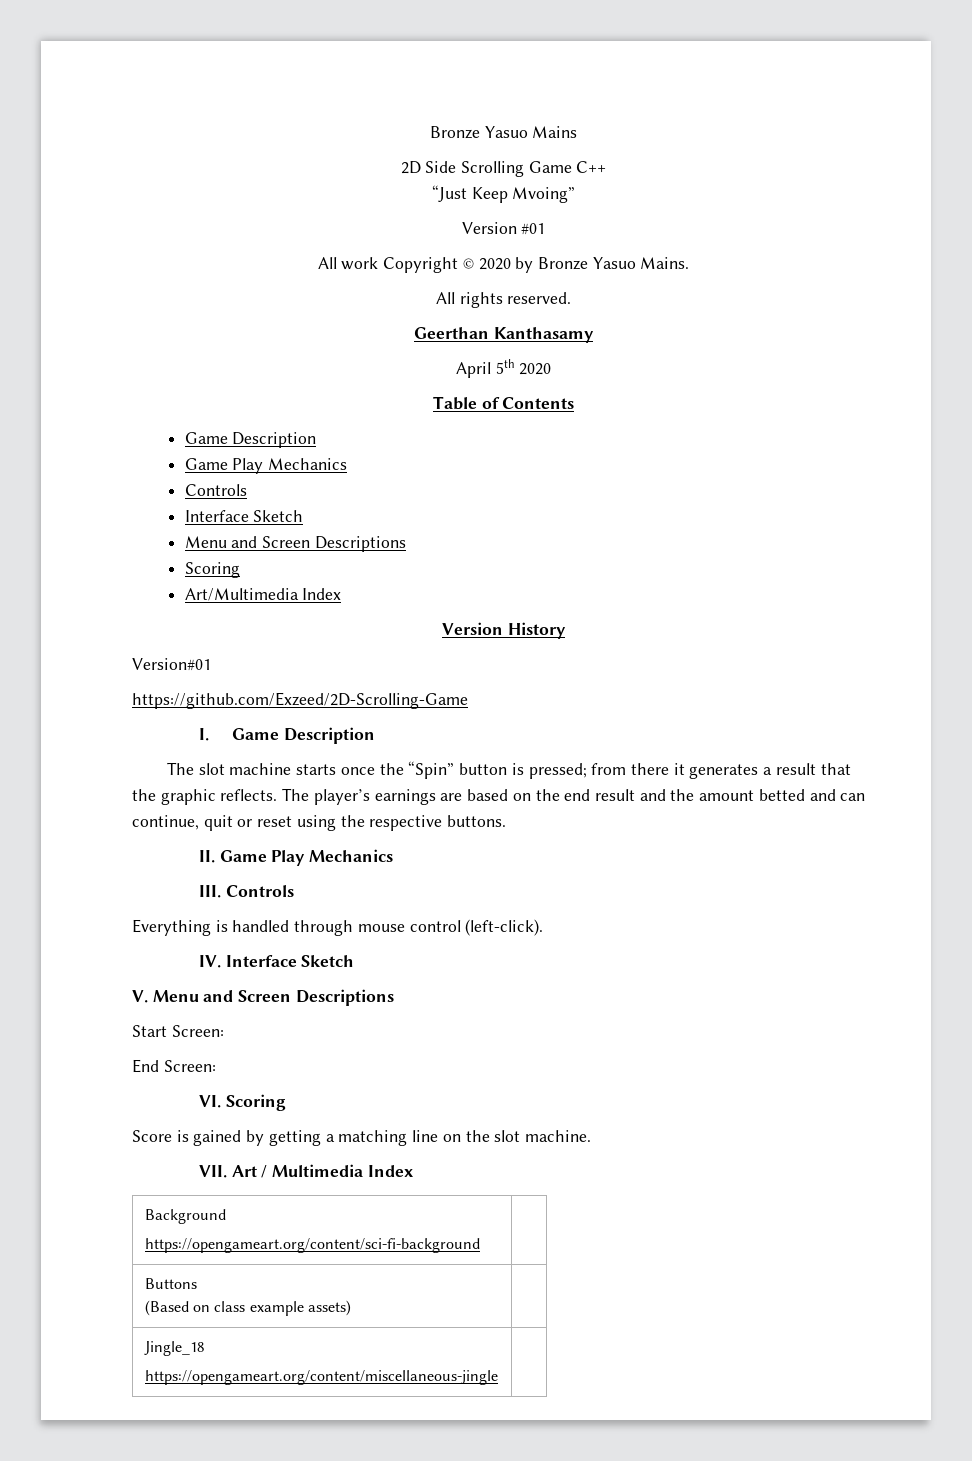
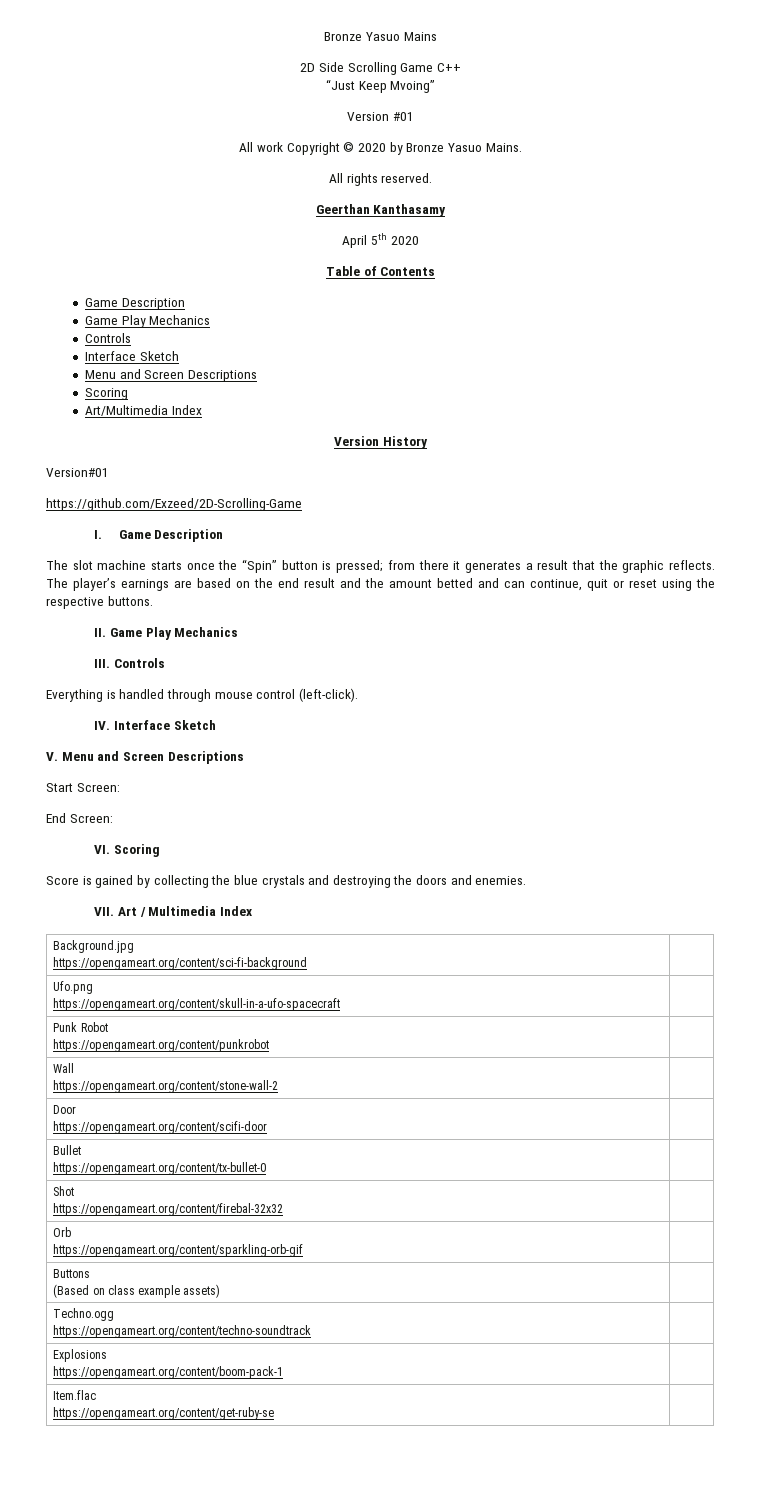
[268,1130,591,1146] getting a matching line on the slot machine. -> [153,875,527,888] collecting the blue crystals and destroying the doors and enemies.
[144,1209,226,1224] Background -> [53,940,135,953] Background.jpg
(480, 1245) none -> [53,981,94,994] [53,998,341,1011] [53,1022,108,1032] [53,1039,270,1052] [53,1063,75,1073] [53,1080,279,1093] [53,1105,77,1114] [53,1121,268,1134] [53,1145,82,1155] [53,1162,267,1175] [53,1186,75,1196] [53,1203,284,1216] [53,1227,72,1237] [53,1244,304,1257] // Ufo.png // https://opengameart.org/content/skull-in-a-ufo-spacecraft | // Punk Robot // https://opengameart.org/content/punkrobot | // Wall // https://opengameart.org/content/stone-wall-2 | // Door // https://opengameart.org/content/scifi-door | // Bullet // https://opengameart.org/content/tx-bullet-0 | // Shot // https://opengameart.org/content/firebal-32x32 | // Orb // https://opengameart.org/content/sparkling-orb-gif |
[143,1341,204,1356] [144,1370,498,1385] Jingle_18 // https://opengameart.org/content/miscellaneous-jingle -> [53,1308,115,1321] [53,1325,312,1338] [53,1349,108,1362] [53,1366,284,1379] [53,1390,97,1400] [53,1407,275,1420] Techno.ogg // https://opengameart.org/content/techno-soundtrack | // Explosions // https://opengameart.org/content/boom-pack-1 | // Item.flac // https://opengameart.org/content/get-ruby-se

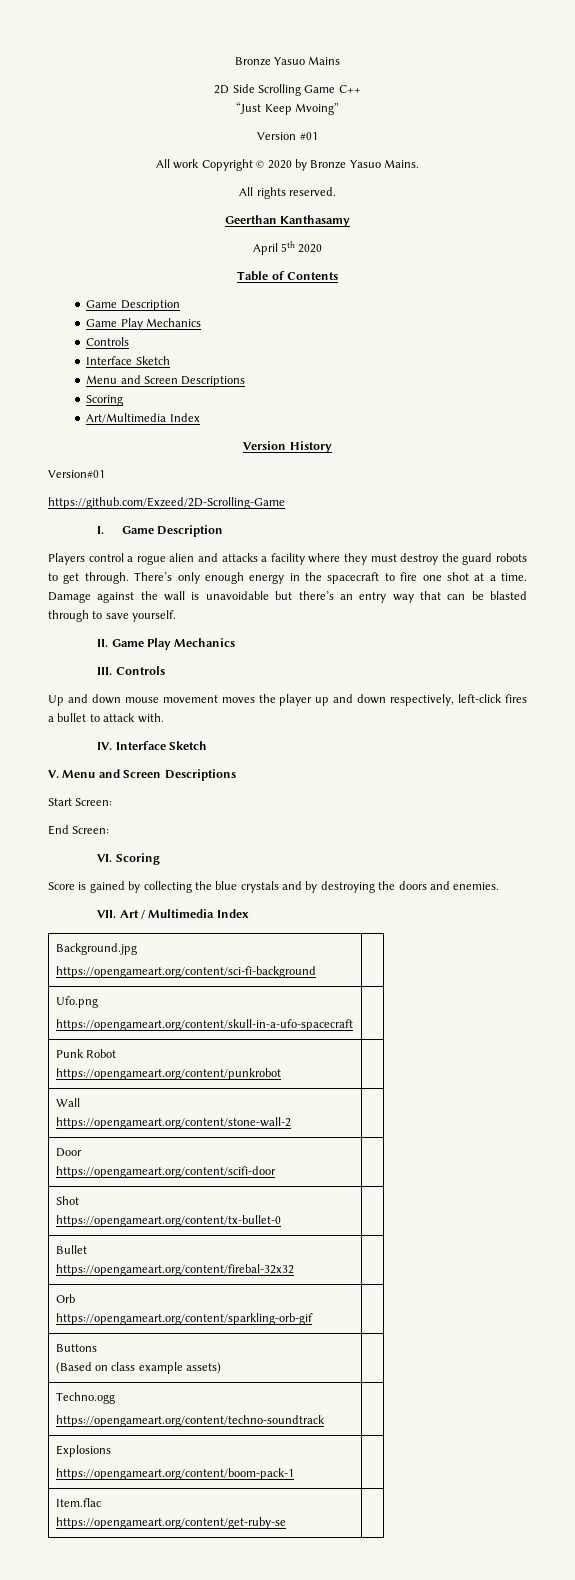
[46,559,716,573] [46,578,715,591] [46,596,153,609] The slot machine starts once the “Spin” button is pressed; from there it generates a result that the graphic reflects. The player’s earnings are based on the end result and the amount betted and can continue, quit or reset using the respective buttons. -> [48,553,528,565] [48,572,527,584] [48,591,527,603] [48,610,177,622] Players control a rogue alien and attacks a facility where they must destroy the guard robots to get through. There’s only enough energy in the spacecraft to fire one shot at a time. Damage against the wall is unavoidable but there’s an entry way that can be blasted through to save yourself.
[46,688,358,702] Everything is handled through mouse control (left-click). -> [48,694,527,706] [48,713,164,723] Up and down mouse movement moves the player up and down respectively, left-click fires a bullet to attack with.
(330, 880) none -> [305,881,318,893] by
[53,1145,82,1155] Bullet -> [55,1196,79,1205] Shot
[53,1186,75,1196] Shot -> [55,1245,87,1254] Bullet

